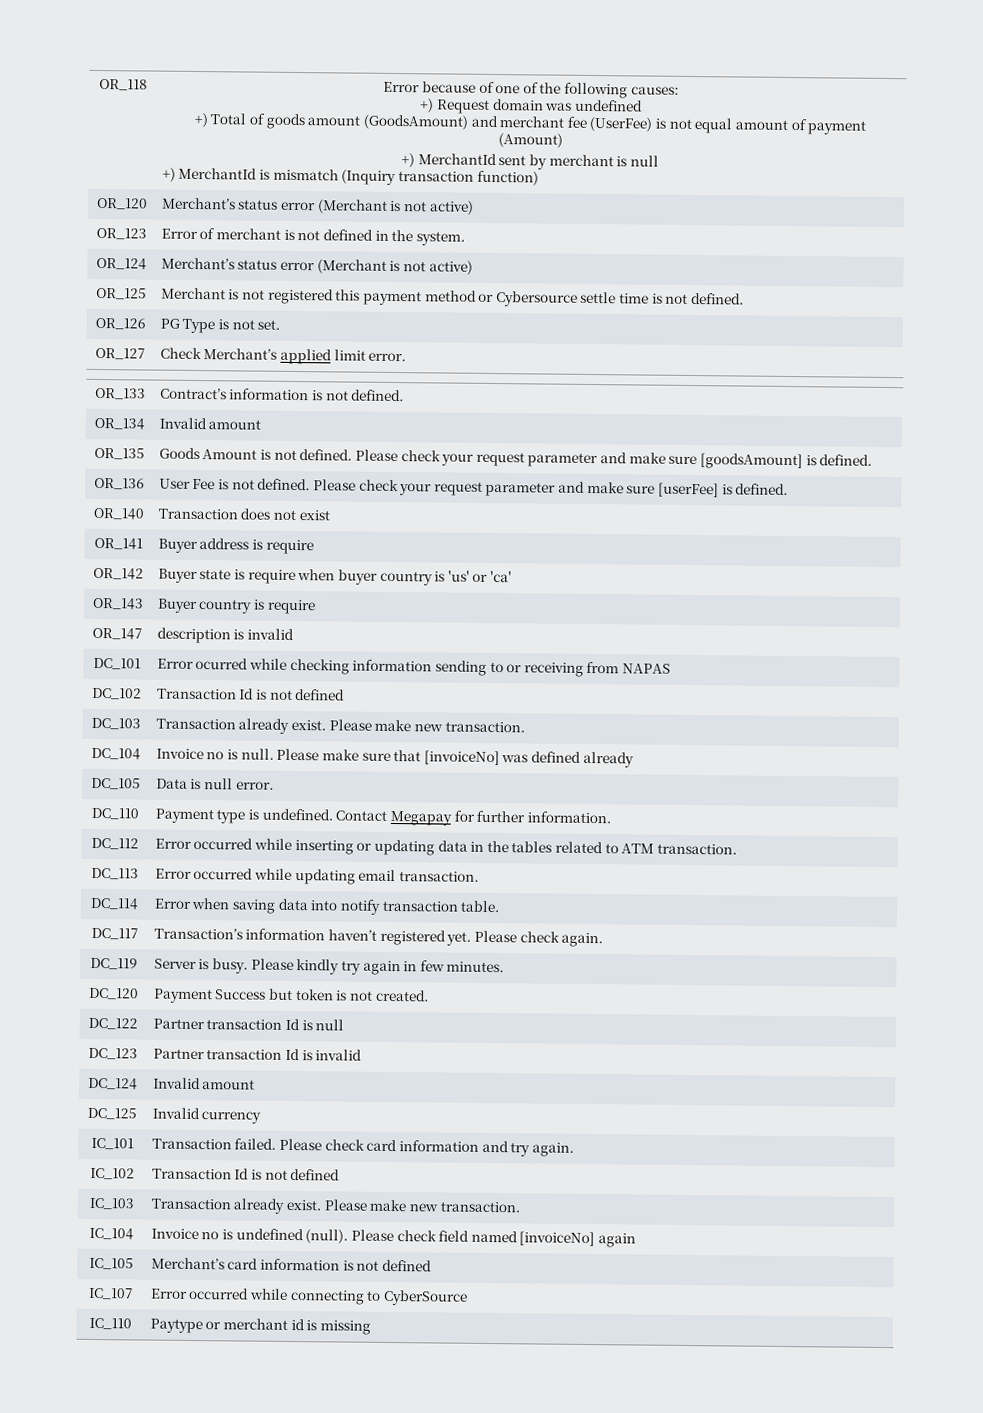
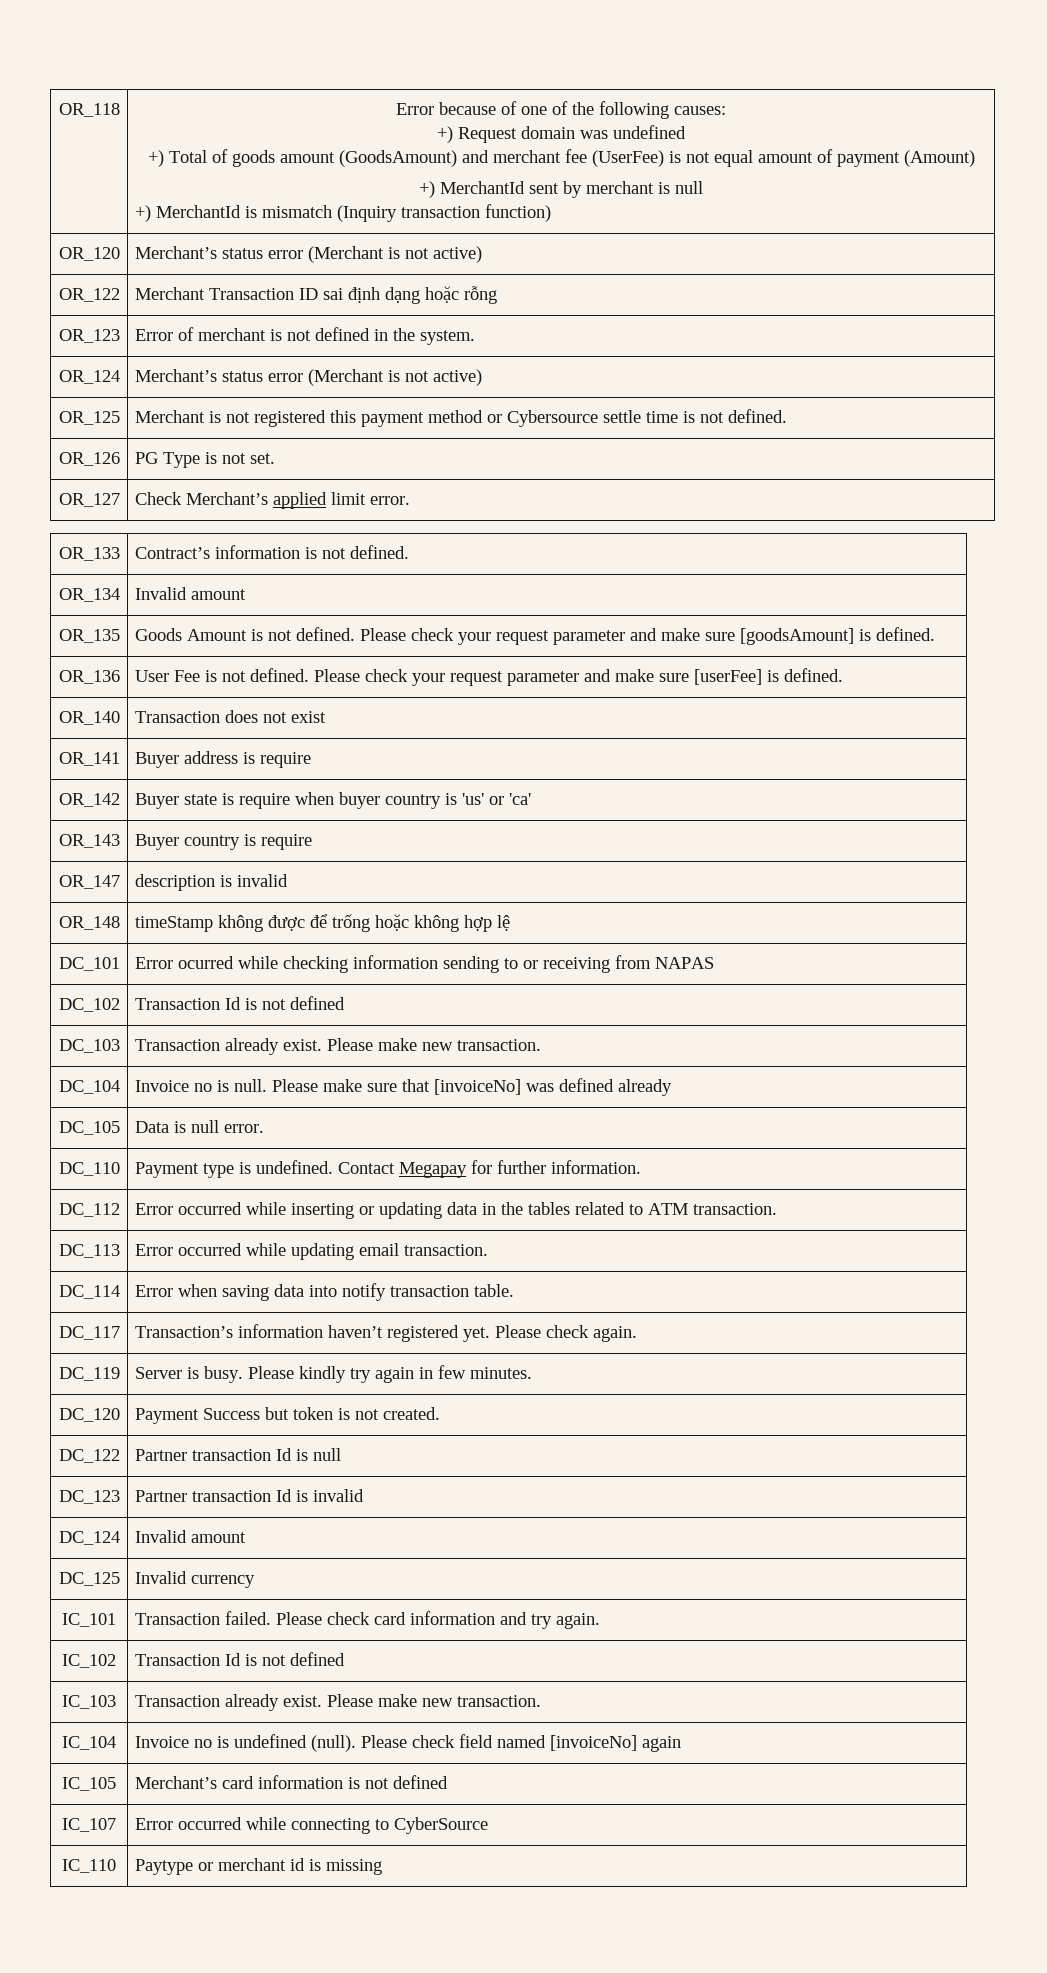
(474, 207) none -> [58,288,120,302] [134,286,497,304] // OR_122 | Merchant Transaction ID sai định dạng hoặc rỗng
(294, 634) none -> [58,916,120,930] [134,914,510,932] // OR_148 | timeStamp không được để trống hoặc không hợp lệ

